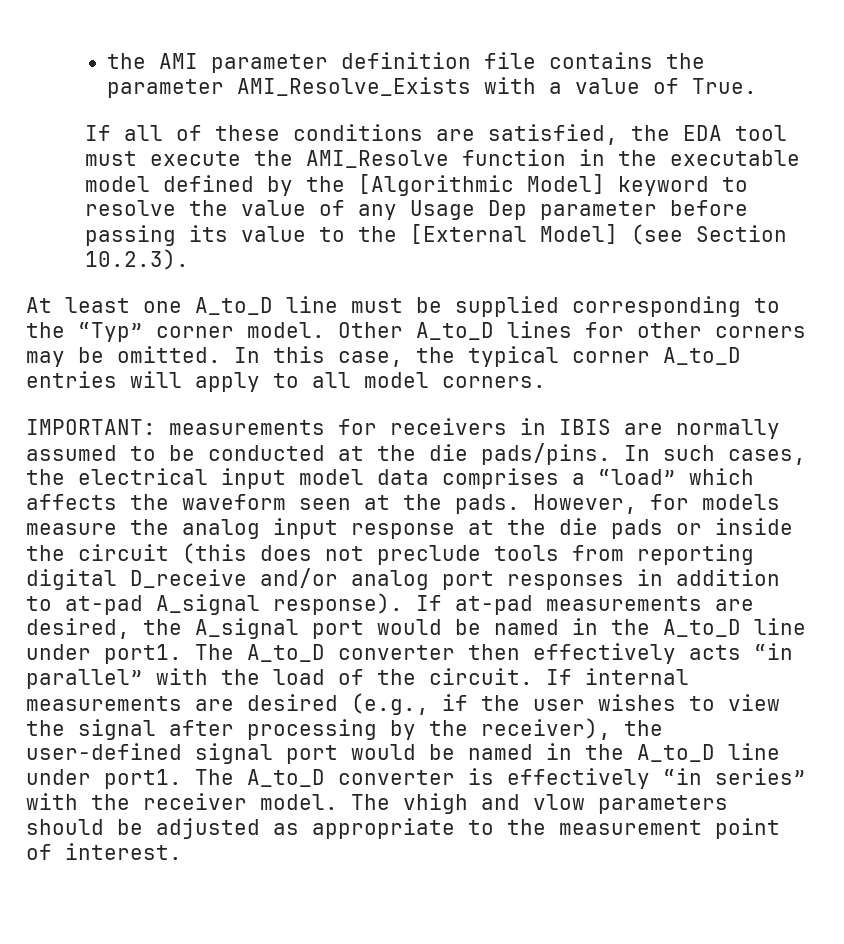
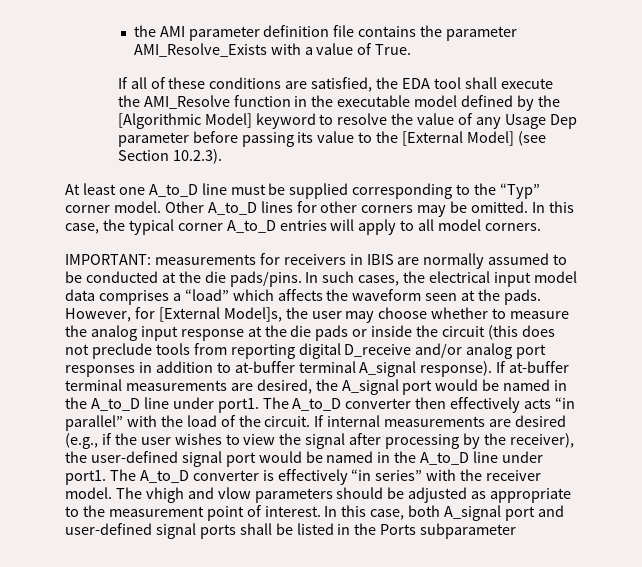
[84,151,137,166] must -> [464,77,497,89] shall
[702,494,780,510] models -> [158,307,507,323] [External Model]s, the user may choose whether to
[65,595,143,615] at-pad -> [234,361,356,373] at-buffer terminal
[455,595,533,615] at-pad -> [509,361,570,373] [65,379,122,391] at-buffer terminal
(182, 851) none -> [324,505,564,521] [65,523,517,539] In this case, both A_signal port and user-defined signal ports shall be listed in the Ports subparameter

